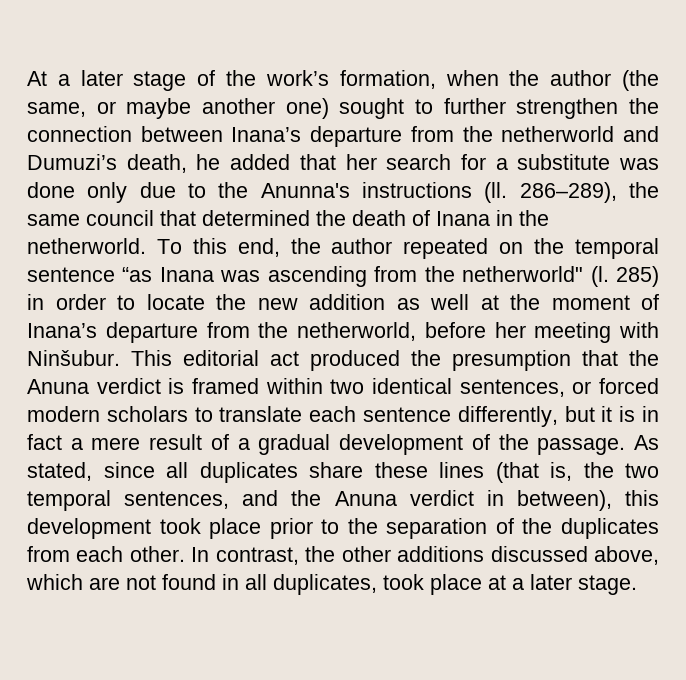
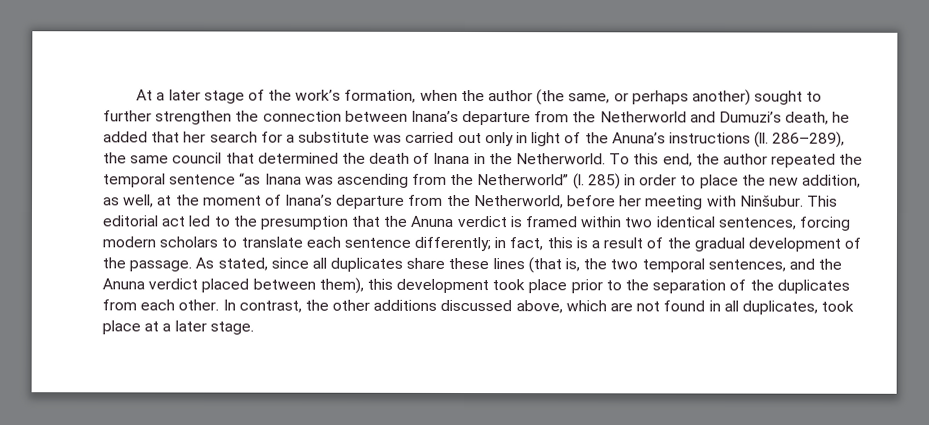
[126,98,329,119] maybe another one) -> [631,89,751,106] perhaps another)
[501,126,615,142] netherworld -> [599,111,687,123] Netherworld
[27,182,350,203] done only due to the Anunna's -> [405,131,666,147] carried out only in light of the Anuna’s
[27,238,146,254] netherworld. -> [516,153,607,165] Netherworld.
[499,242,524,254] on -> (837, 160) none
[462,266,584,282] netherworld" -> [477,174,570,186] Netherworld”
[146,294,205,310] locate -> [699,174,739,189] place
[309,294,469,310] addition as well -> [802,174,862,188] [103,194,155,208] addition, as well,
[297,322,416,341] netherworld, -> [473,195,564,209] Netherworld,
[310,350,400,371] produced -> [188,215,230,227] led to
[572,378,659,394] or forced -> [798,216,850,231] forcing
[457,406,659,427] [27,434,141,450] differently, but it is in fact a mere -> [414,236,601,252] differently; in fact, this is a
[237,438,250,450] a -> [666,237,691,249] the
[486,490,612,511] in between), -> [201,277,364,294] placed between them),

